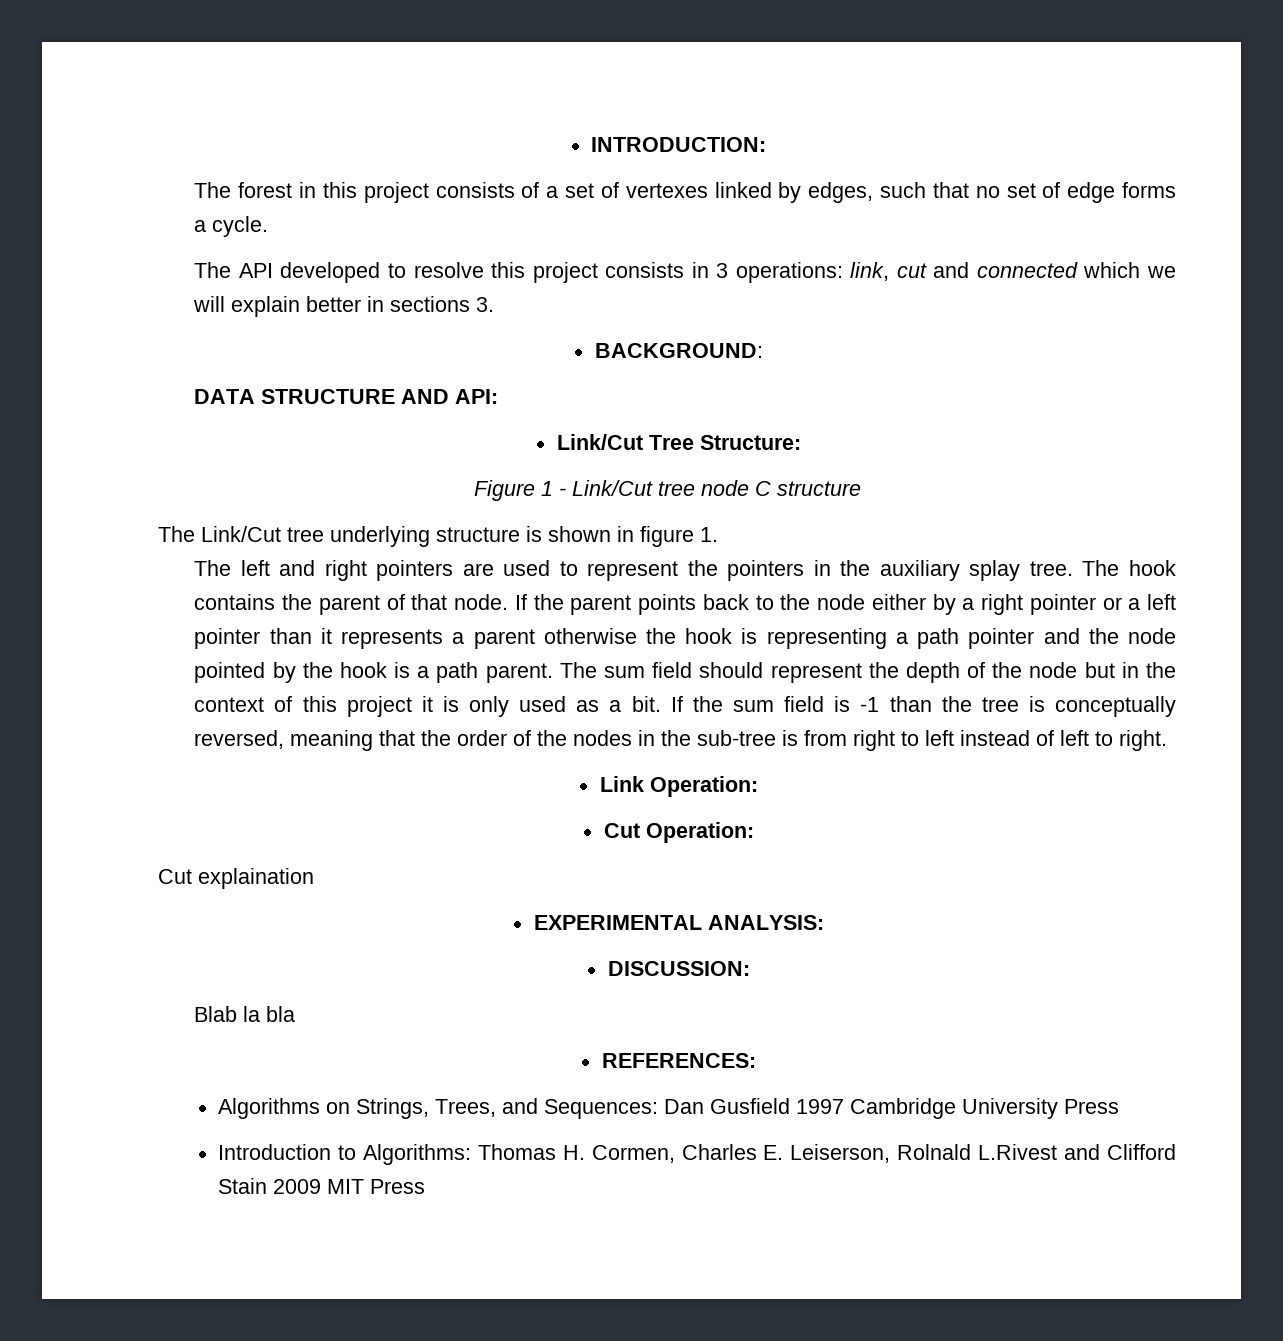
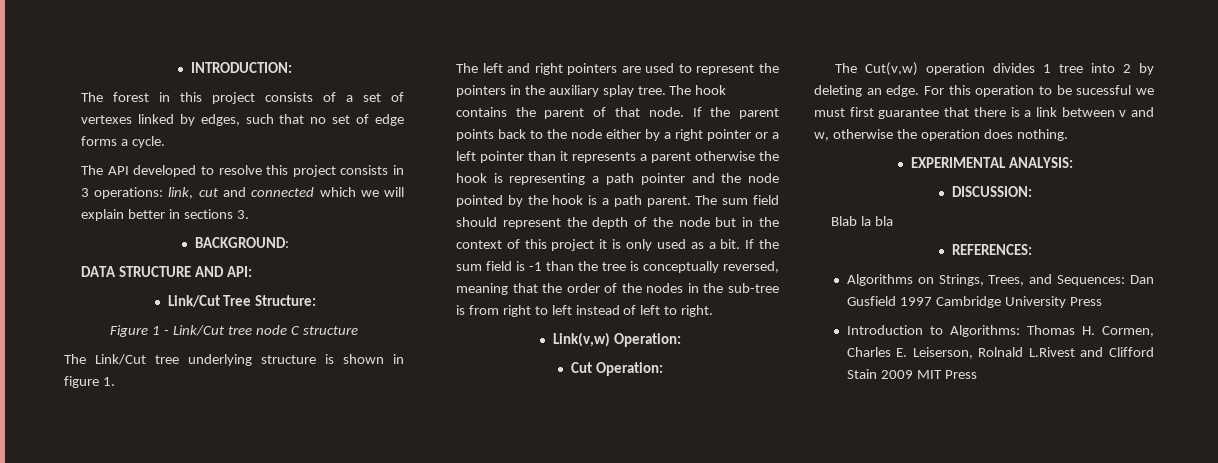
[599,776,644,792] Link -> [553,332,611,347] Link(v,w)
[158,868,314,889] Cut explaination -> [834,62,1154,76] [814,85,1154,97] [814,107,1154,119] [814,129,1068,141] The Cut(v,w) operation divides 1 tree into 2 by deleting an edge. For this operation to be sucessful we must first guarantee that there is a link between v and w, otherwise the operation does nothing.

